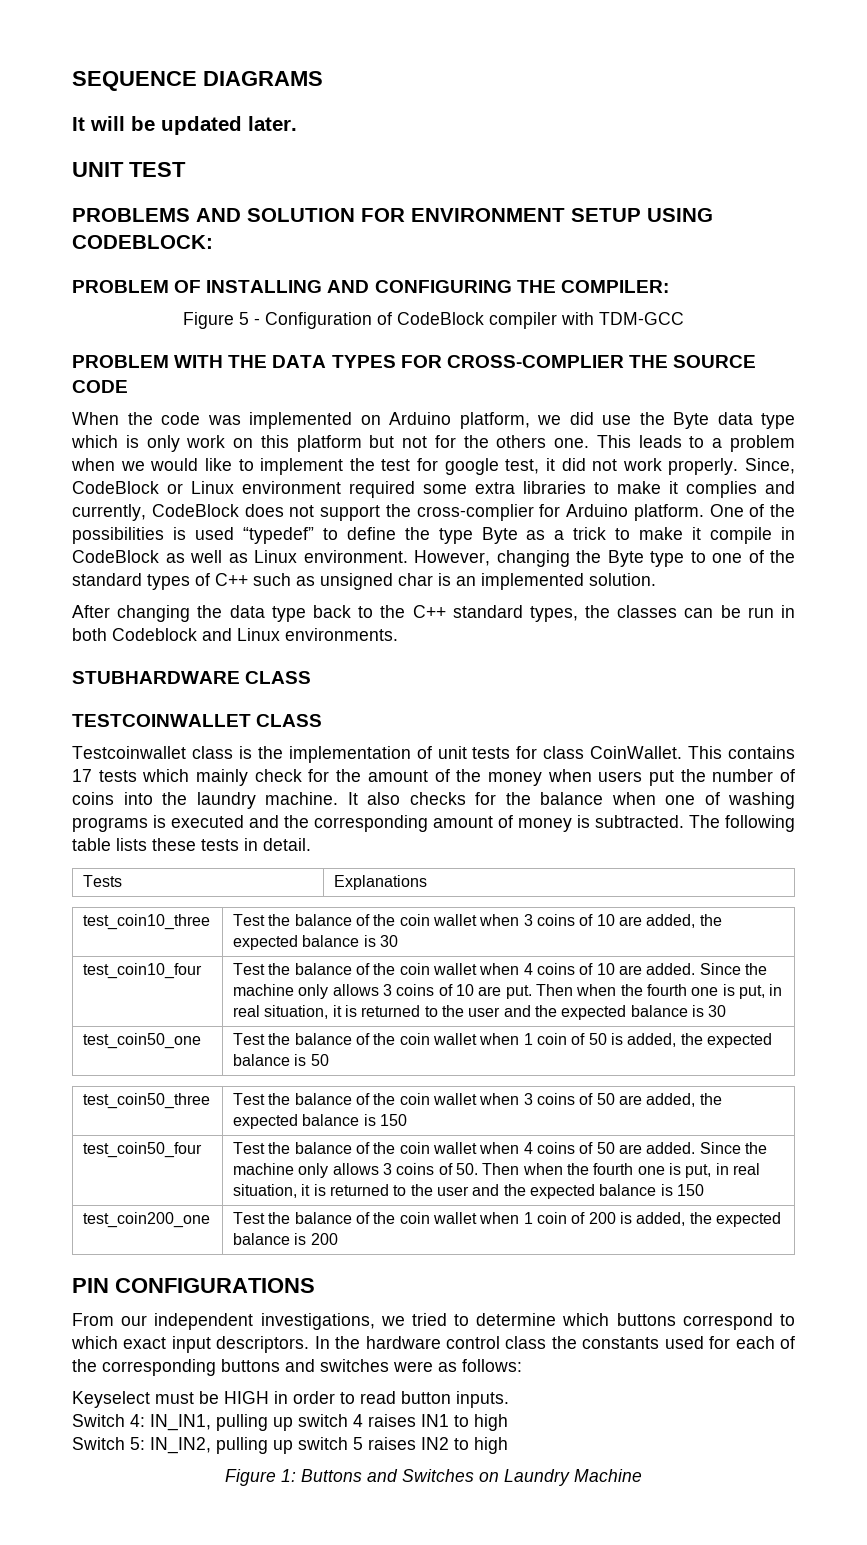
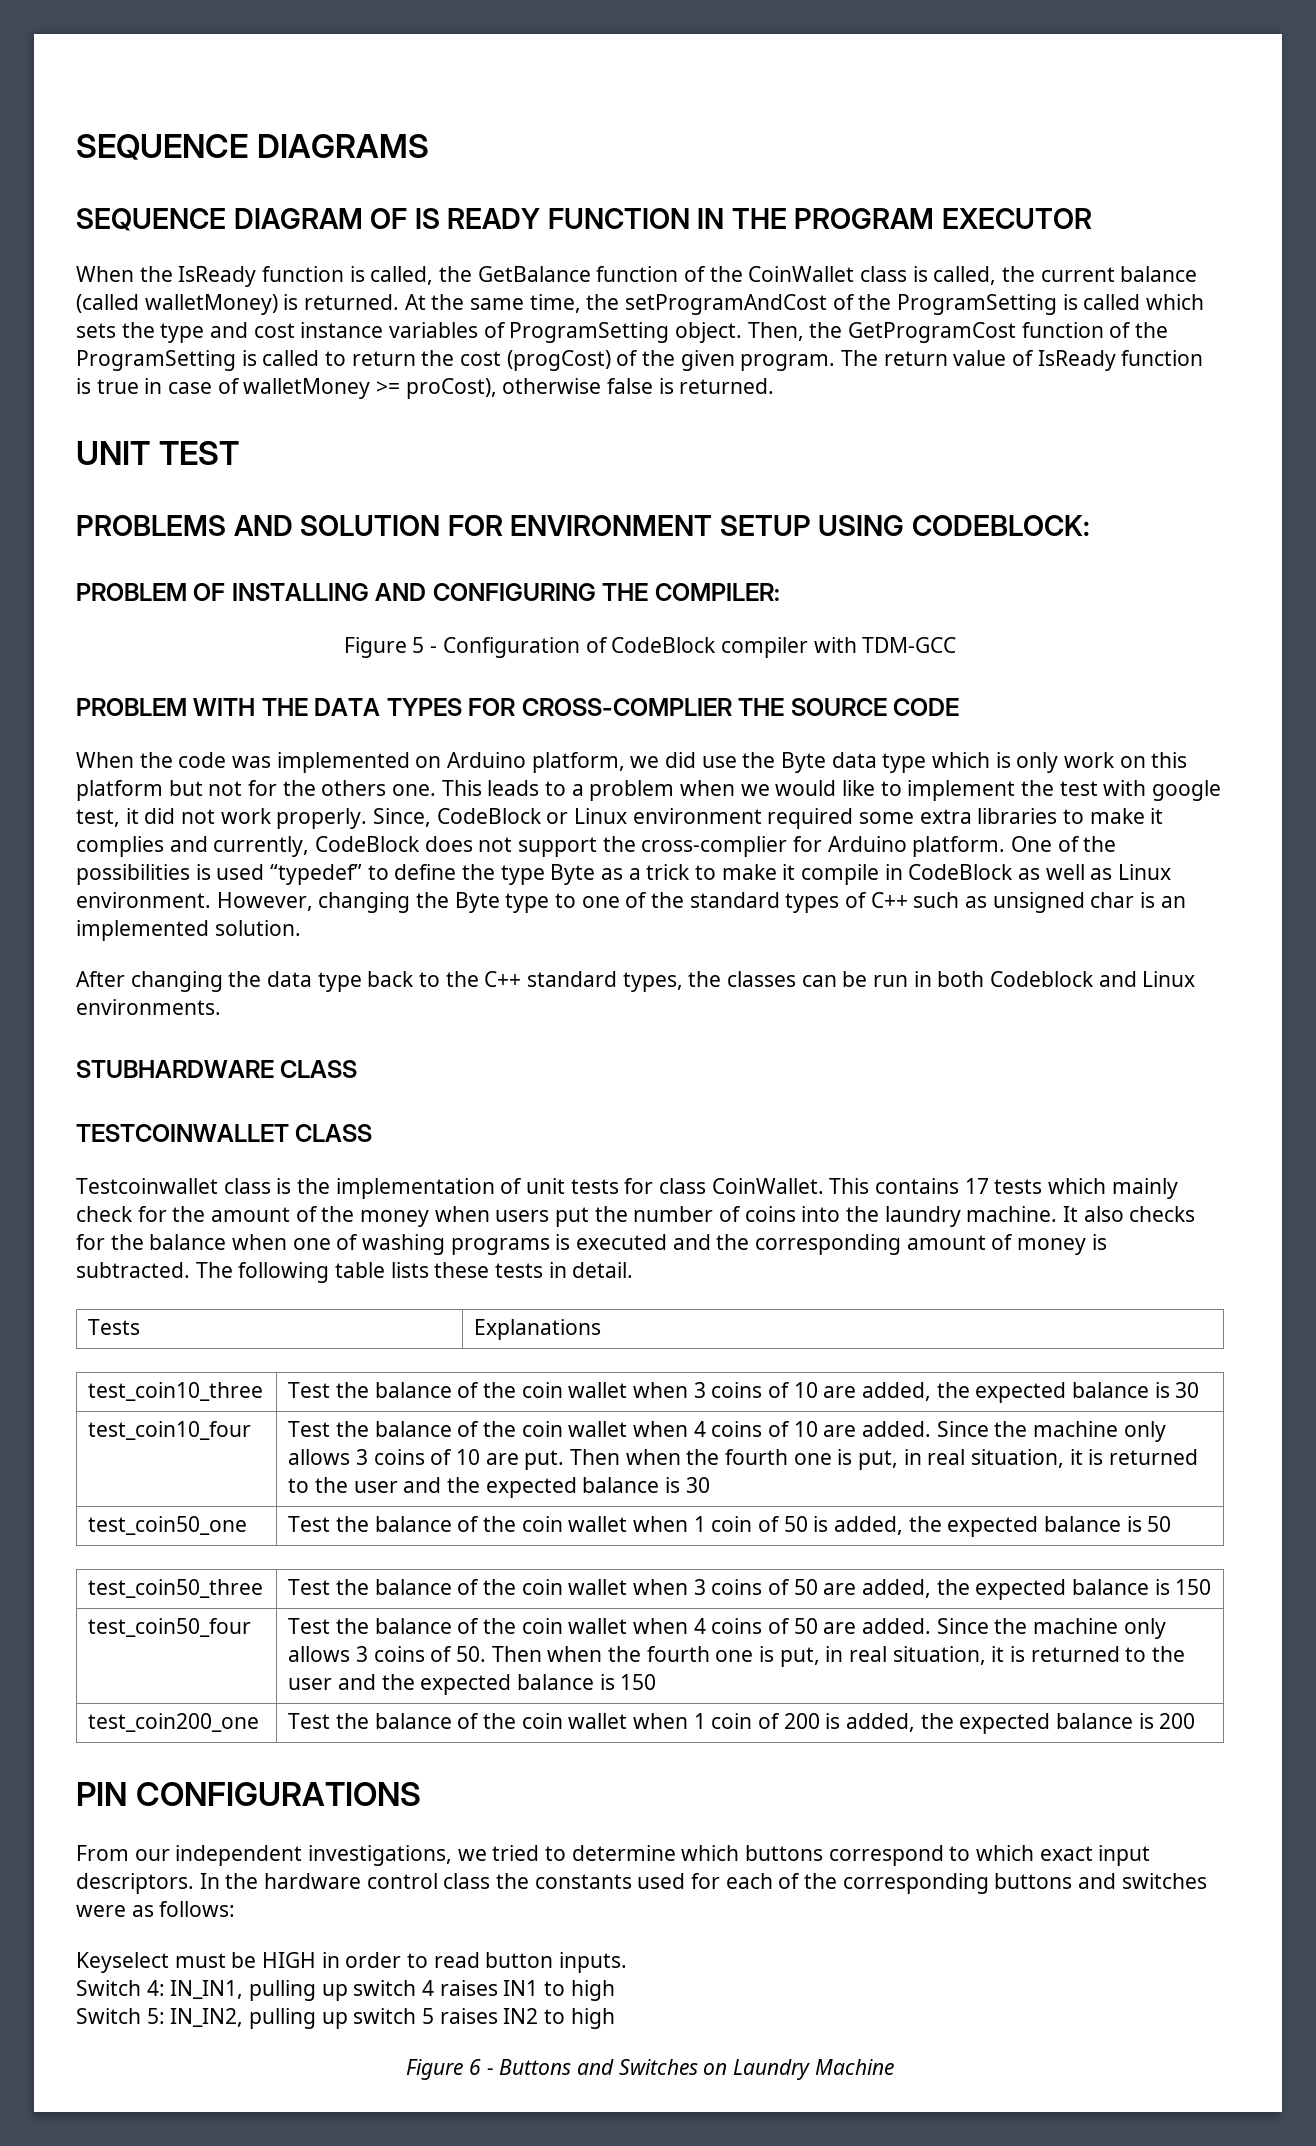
[72,116,297,135] It will be updated later. -> [76,208,1093,231] [76,266,1198,287] [76,294,1205,315] [76,322,1169,343] [76,350,1204,371] [76,378,775,399] SEQUENCE DIAGRAM OF IS READY FUNCTION IN THE PROGRAM EXECUTOR // When the IsReady function is called, the GetBalance function of the CoinWallet class is called, the current balance (called walletMoney) is returned. At the same time, the setProgramAndCost of the ProgramSetting is called which sets the type and cost instance variables of ProgramSetting object. Then, the GetProgramCost function of the ProgramSetting is called to return the cost (progCost) of the given program. The return value of IsReady function is true in case of walletMoney >= proCost), otherwise false is returned.
[417,458,438,471] for -> [1103,780,1147,796] with
[281,1469,296,1482] 1: -> [468,2059,494,2075] 6 -

